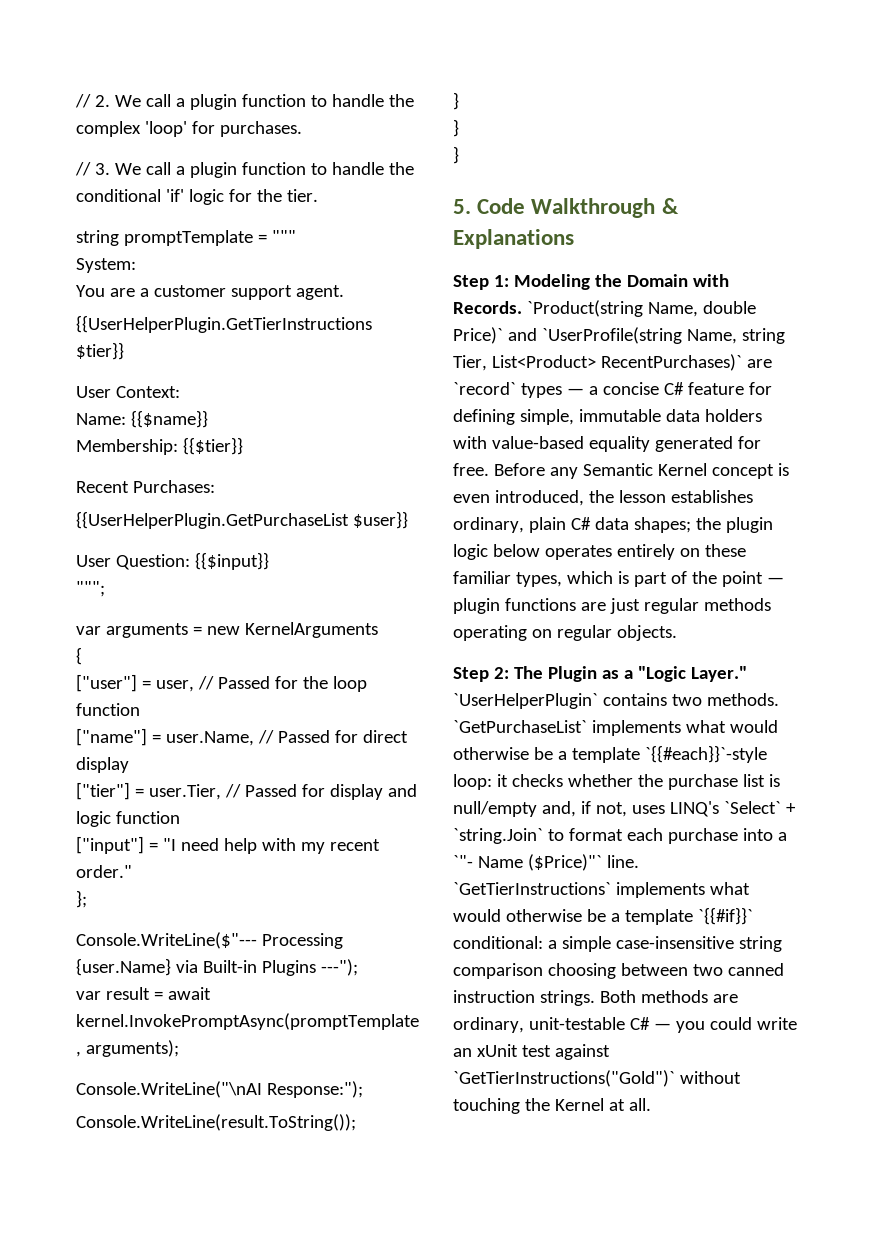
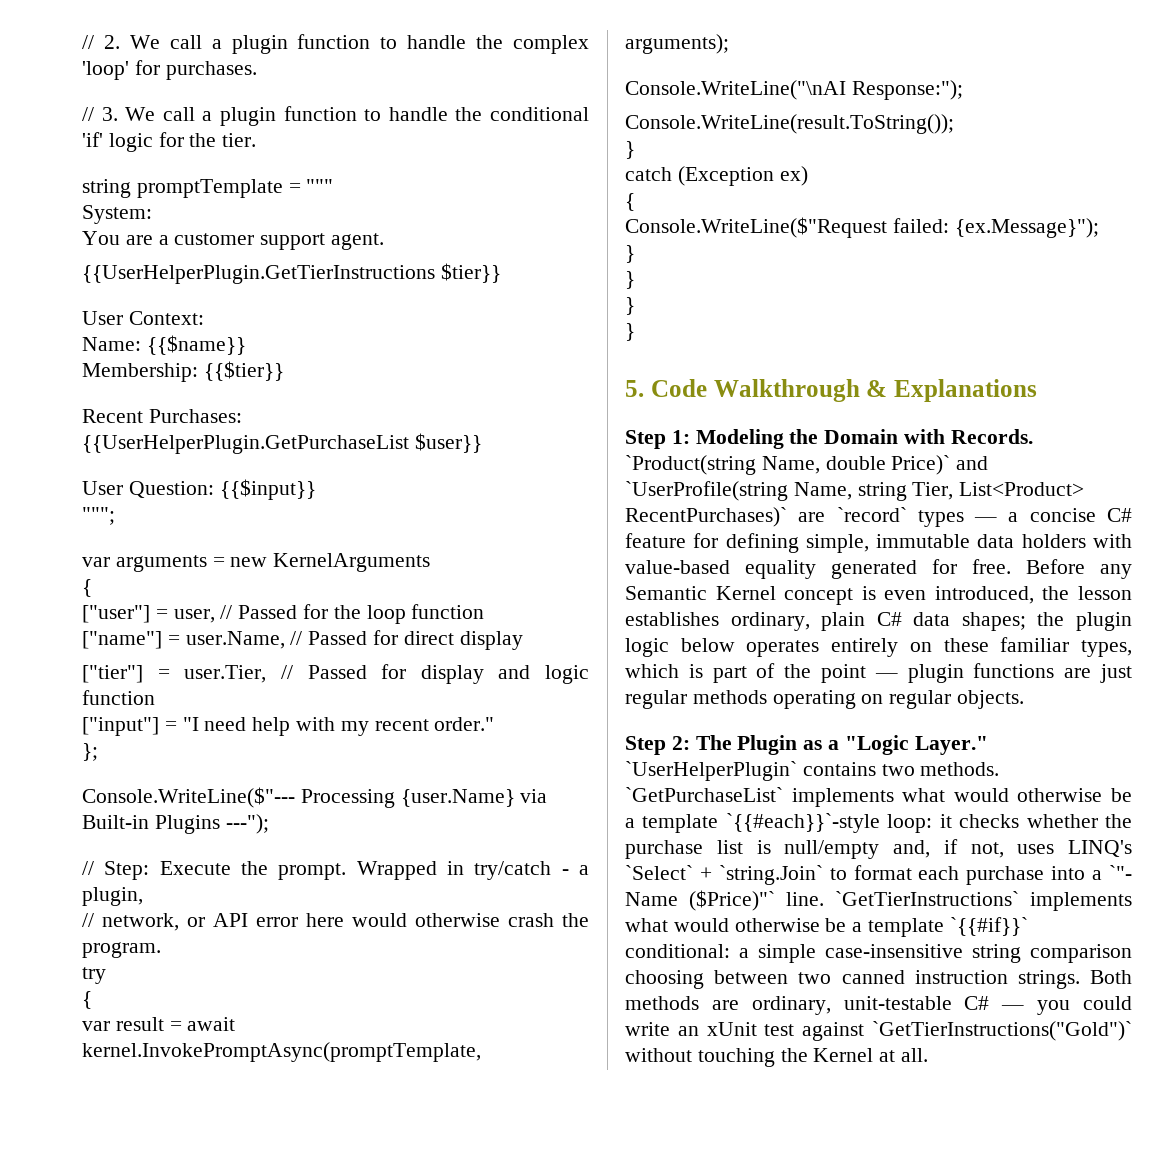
(358, 967) none -> [82,861,589,880] [82,887,143,906] [82,913,589,931] [82,942,161,958] [82,967,106,984] [82,991,92,1009] // // Step: Execute the prompt. Wrapped in try/catch - a plugin, // // network, or API error here would otherwise crash the program. // try // {
(459, 101) none -> [625,166,808,186] [625,193,635,211] [625,217,1099,238] [625,245,635,263] [625,271,635,289] // catch (Exception ex) // { // Console.WriteLine($"Request failed: {ex.Message}"); // } // }

